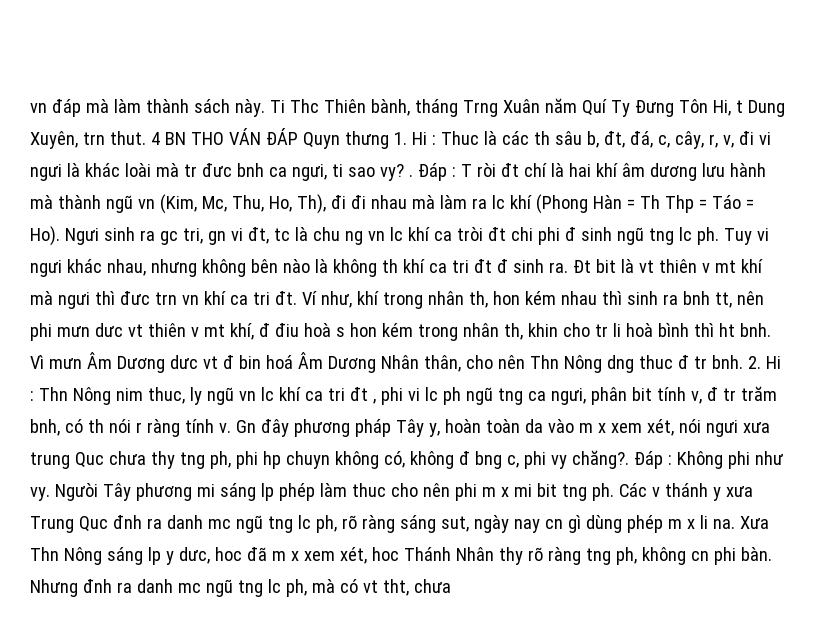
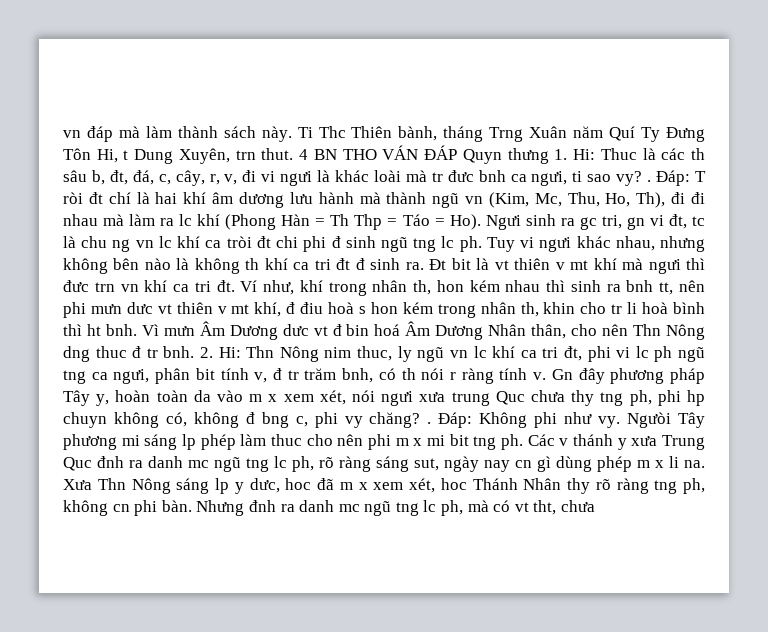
[411,132,436,145] Hi : -> [573,149,596,160] Hi:
[417,163,456,181] Đáp : -> [656,170,691,186] Đáp:
[765,356,781,369] [30,391,34,401] Hi : -> [218,347,241,358] Hi:
[349,387,376,404] đt , -> [563,346,582,361] đt,
[571,450,672,469] chăng?. Đáp : -> [369,412,473,428] chăng? . Đáp:

